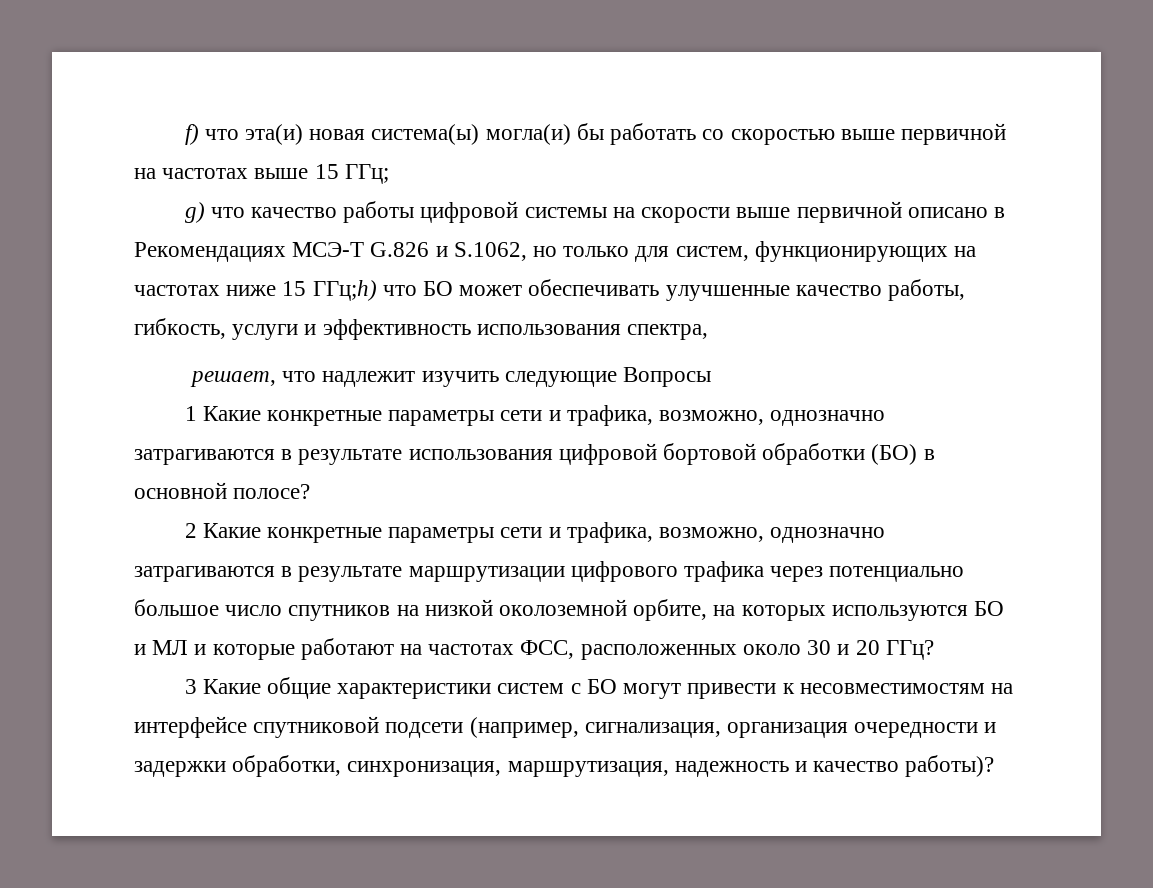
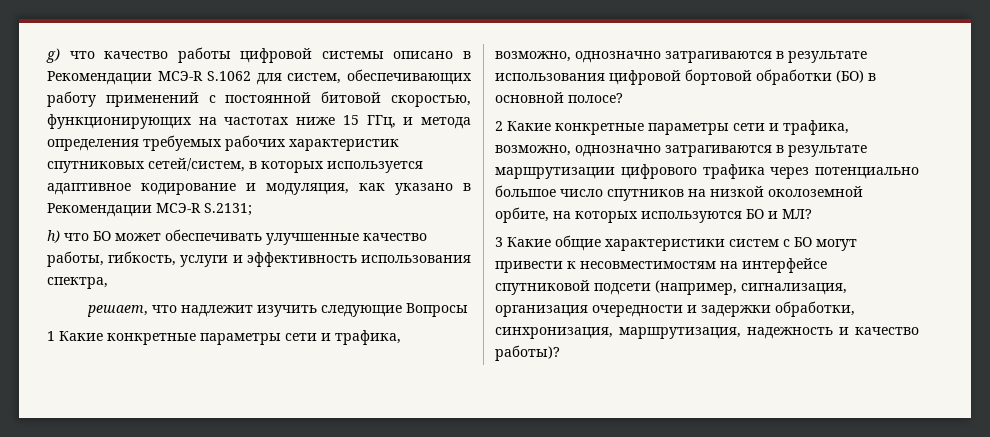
[184,123,1006,145] [134,164,389,184] f) что эта(и) новая система(ы) могла(и) бы работать со скоростью выше первичной на частотах выше 15 ГГц; // -> (46, 55) none
[612,201,1005,223] [134,242,749,262] на скорости выше первичной описано в Рекомендациях МСЭ-T G.826 и S.1062, но только для систем, -> [393,51,471,59] [47,69,472,85] [47,91,472,107] описано в Рекомендации МСЭ-R S.1062 для систем, обеспечивающих работу применений с постоянной битовой скоростью,
[312,280,377,301] ГГц;h) -> [366,115,472,129] [47,135,399,151] [47,158,423,173] [47,183,471,195] [47,203,252,217] [47,230,60,243] ГГц, и метода определения требуемых рабочих характеристик спутниковых сетей/систем, в которых используется адаптивное кодирование и модуляция, как указано в Рекомендации МСЭ-R S.2131; // h)
[152,638,934,660] МЛ и которые работают на частотах ФСС, расположенных около 30 и 20 ГГц? -> [782,209,812,219] МЛ?

